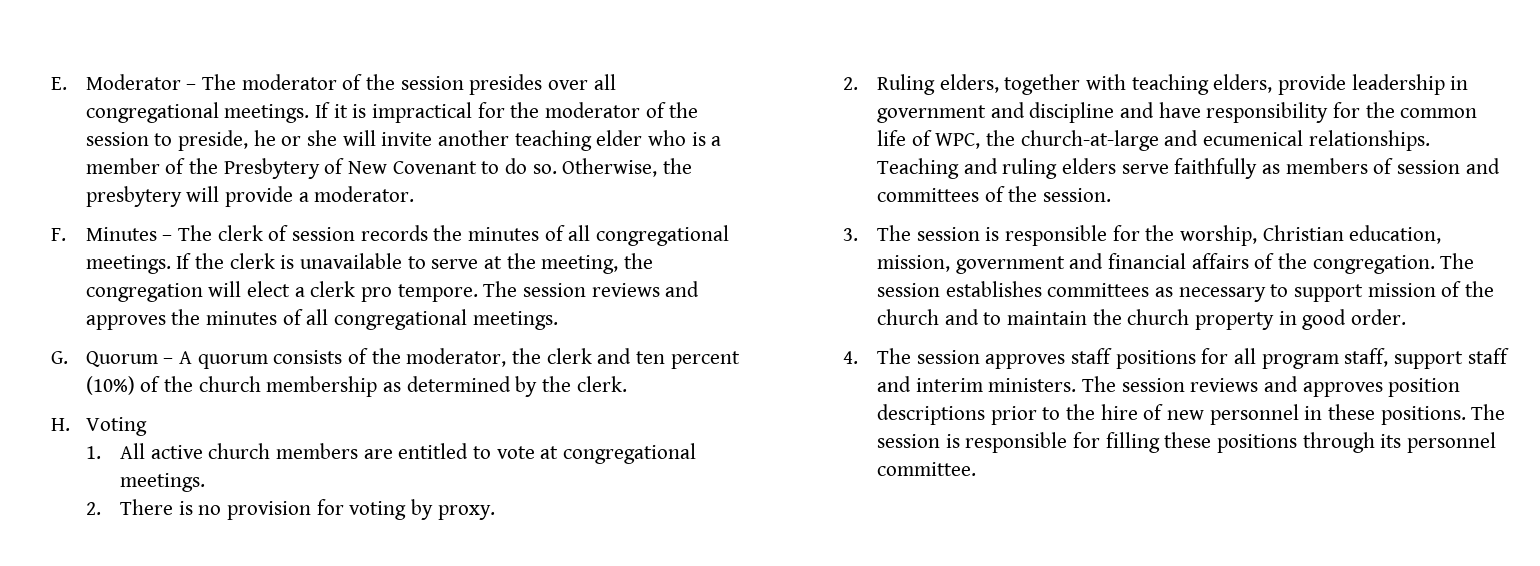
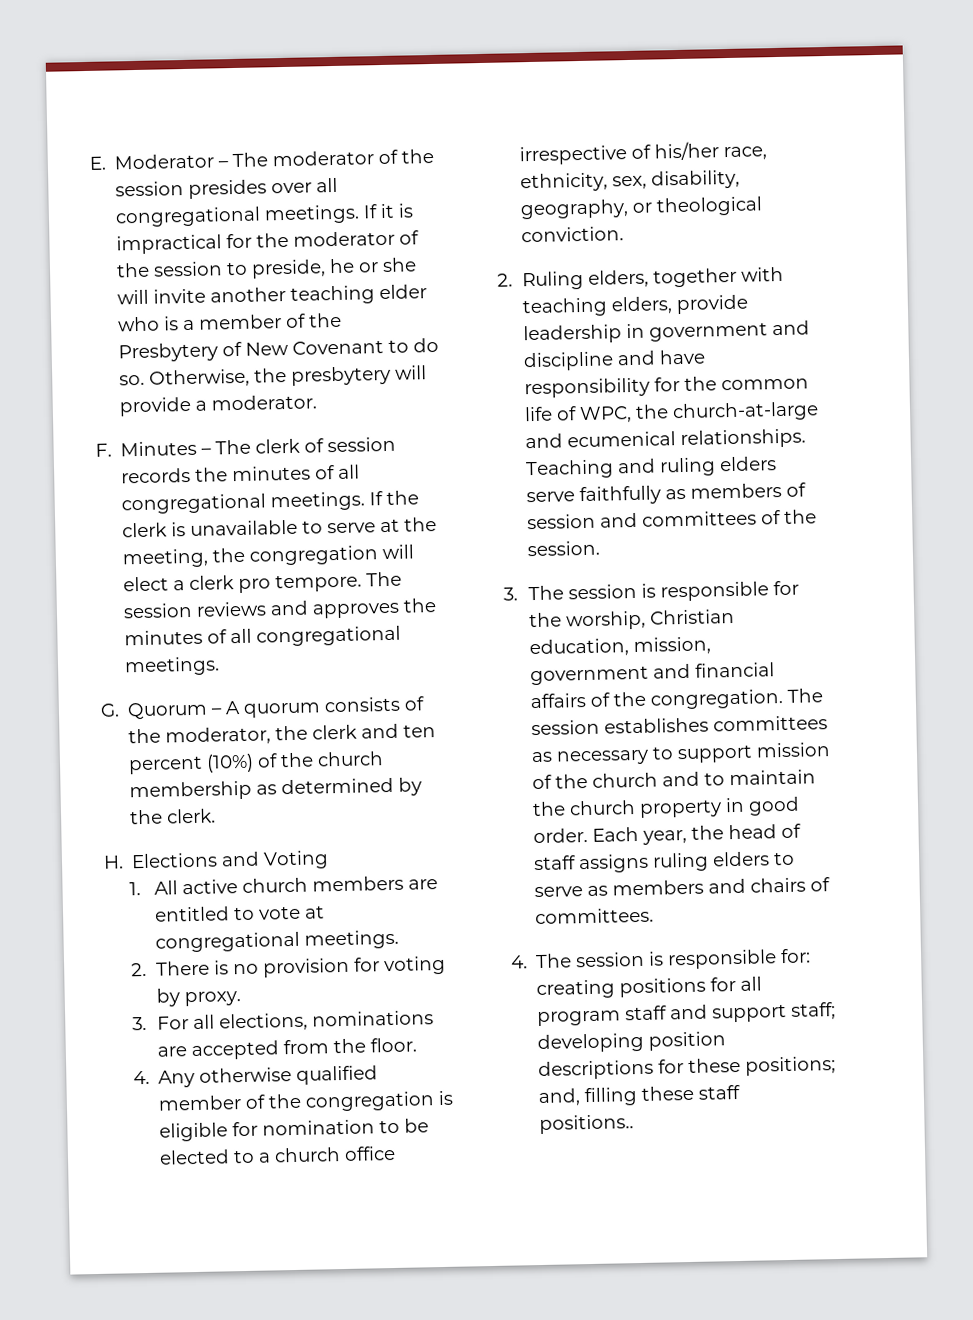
(70, 424) none -> [131,851,261,869] Elections and
(495, 512) none -> [132,1010,435,1032] [157,1037,418,1061] [133,1065,379,1088] [158,1090,454,1112] [159,1118,430,1142] [159,1145,397,1165] [519,141,768,166] [520,169,741,193] [520,196,764,220] [521,226,625,243] // 3. For all elections, nominations are accepted from the floor. // 4. Any otherwise qualified member of the congregation is eligible for nomination to be elected to a church office irrespective of his/her race, ethnicity, sex, disability, geography, or theological conviction.
[842,348,1509,369] [877,376,1461,397] [877,404,1506,425] [877,432,1497,453] [877,462,977,476] // 4. The session approves staff positions for all program staff, support staff and interim ministers. The session reviews and approves position descriptions prior to the hire of new personnel in these positions. The session is responsible for filling these positions through its personnel committee. -> [592,823,802,845] [533,851,796,874] [534,877,831,898] [535,907,655,925] [510,948,812,970] [536,976,763,1000] [537,1001,837,1027] [537,1031,727,1054] [538,1056,837,1081] [538,1084,741,1107] [539,1114,635,1135] Each year, the head of staff assigns ruling elders to serve as members and chairs of committees. // 4. The session is responsible for: creating positions for all program staff and support staff; developing position descriptions for these positions; and, filling these staff positions..

